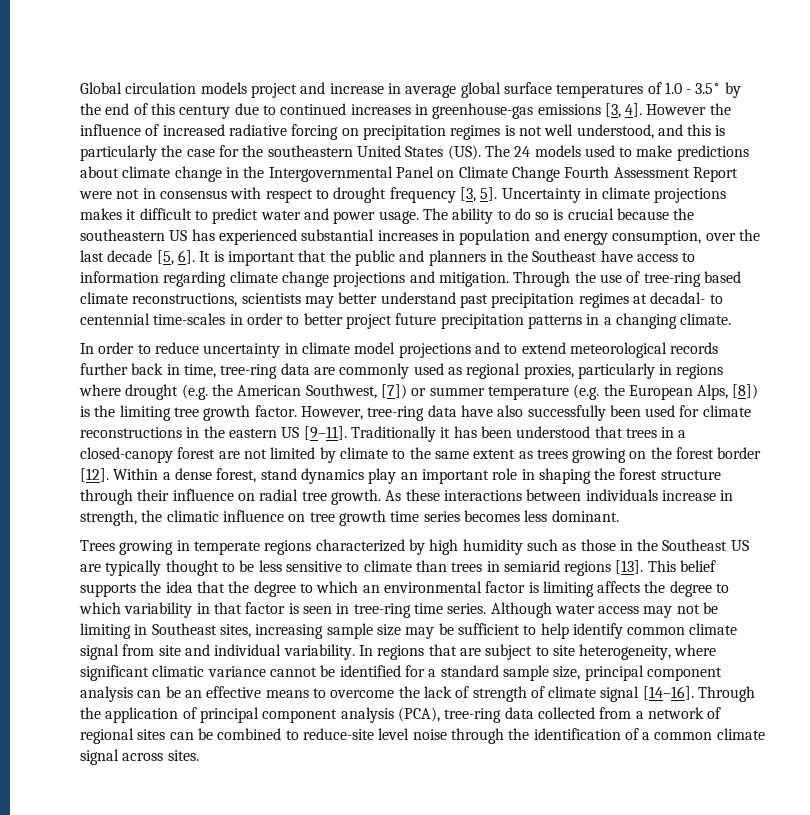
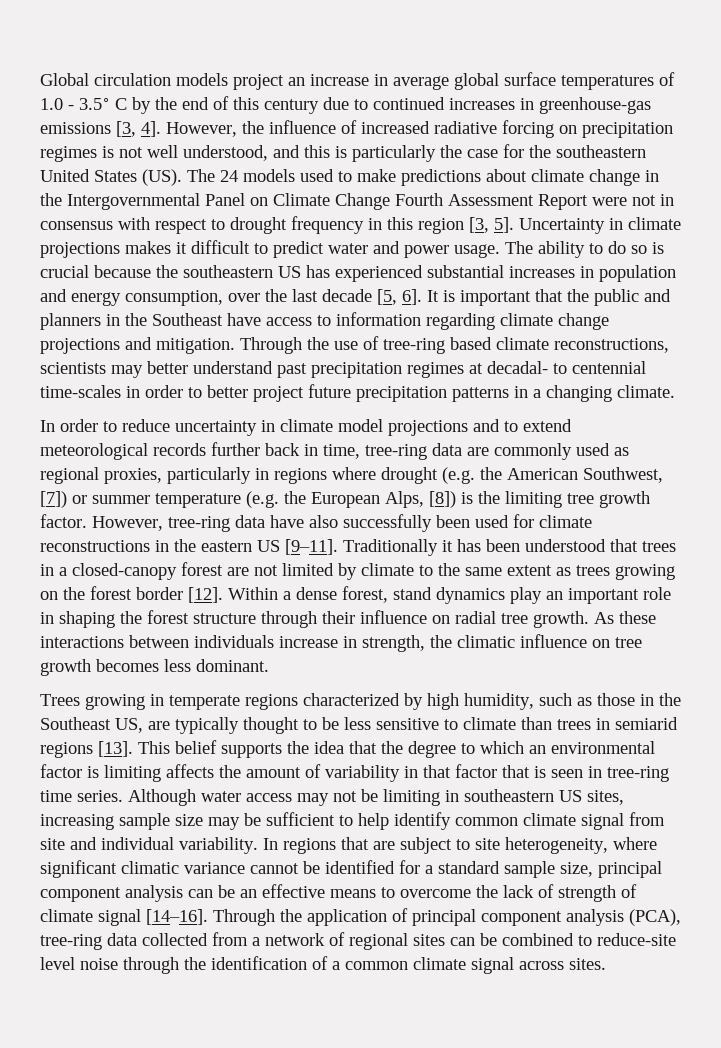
[300,82,326,94] and -> [288,77,305,86] an
(721, 88) none -> [115,98,127,110] C
[646,104,707,115] However -> [166,122,237,137] However,
(456, 195) none -> [368,217,464,234] in this region
[390,511,460,522] time series -> (91, 667) none
[462,539,523,555] humidity -> [464,693,534,710] humidity,
[730,540,749,551] US -> [115,718,143,733] US,
[669,581,730,597] [79,602,121,614] degree to which -> [246,764,321,778] amount of
(286, 608) none -> [502,765,530,778] that
[151,623,217,635] Southeast -> [464,789,582,802] southeastern US

